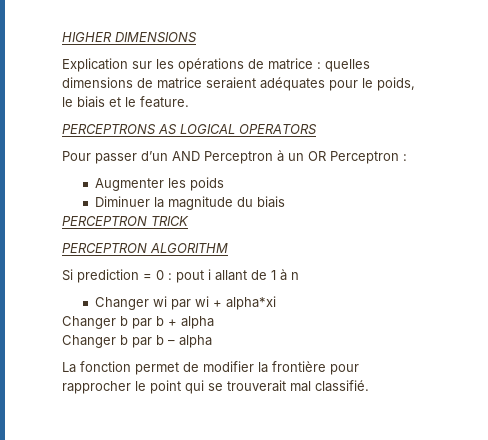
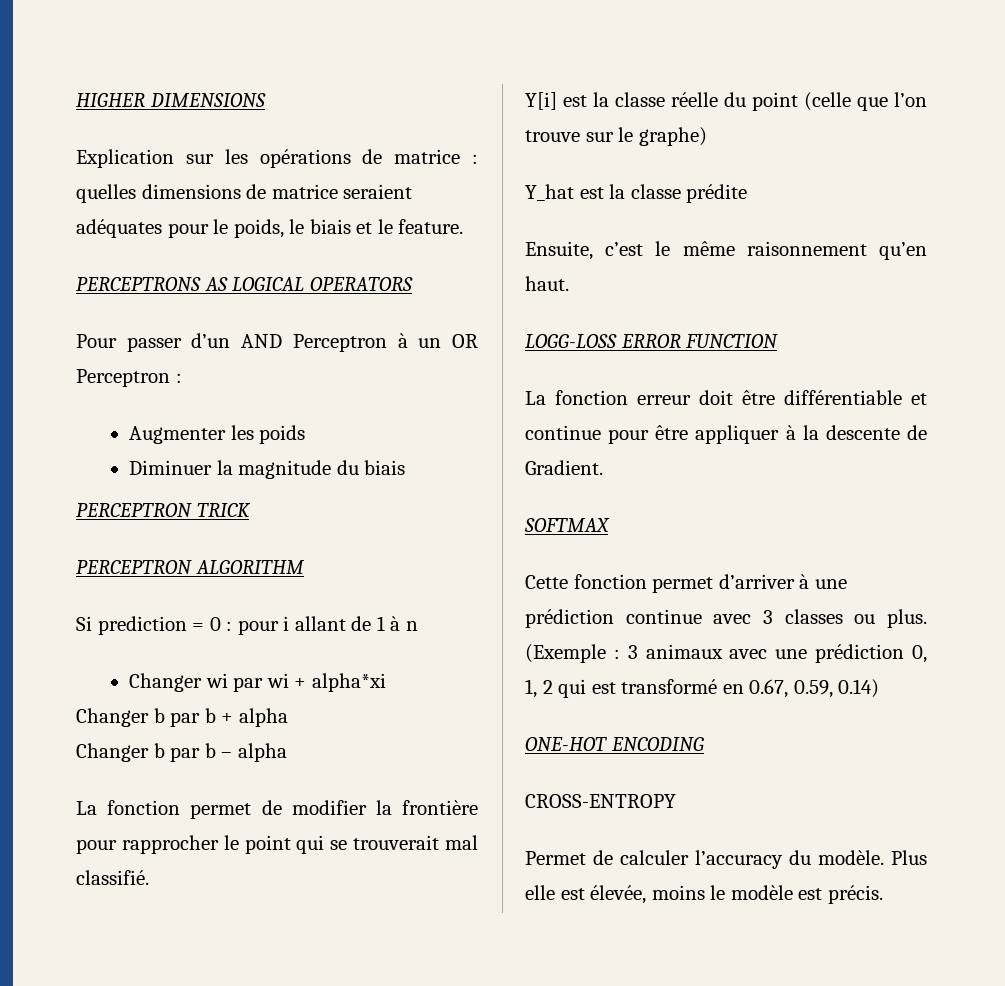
[176,270,204,283] pout -> [237,620,279,635] pour
(369, 386) none -> [525,92,927,111] [525,127,707,146] [525,184,748,203] [525,241,927,260] [525,276,569,291] [525,334,779,348] [525,390,927,405] [525,425,927,444] [525,460,603,475] [524,518,610,532] [525,574,847,593] [525,609,928,628] [525,644,927,663] [525,679,880,698] [525,737,704,751] [525,794,676,808] [525,850,927,869] [525,885,883,904] // Y[i] est la classe réelle du point (celle que l’on trouve sur le graphe) // Y_hat est la classe prédite // Ensuite, c’est le même raisonnement qu’en haut. // LOGG-LOSS ERROR FUNCTION // La fonction erreur doit être différentiable et continue pour être appliquer à la descente de Gradient. // SOFTMAX // Cette fonction permet d’arriver à une prédiction continue avec 3 classes ou plus. (Exemple : 3 animaux avec une prédiction 0, 1, 2 qui est transformé en 0.67, 0.59, 0.14) // ONE-HOT ENCODING // CROSS-ENTROPY // Permet de calculer l’accuracy du modèle. Plus elle est élevée, moins le modèle est précis.

